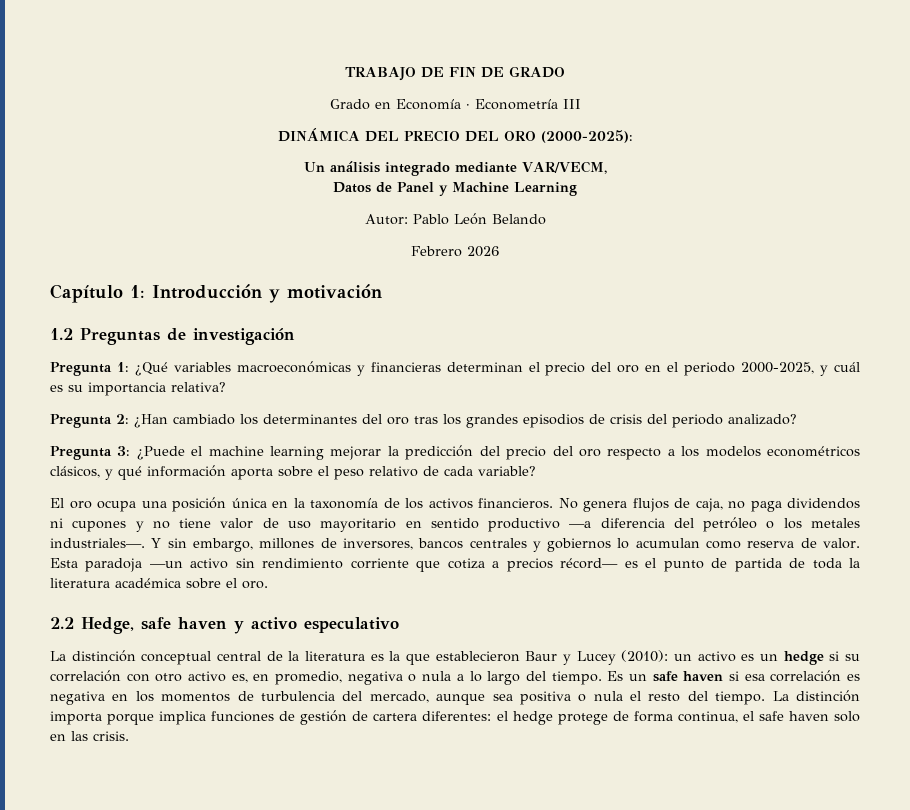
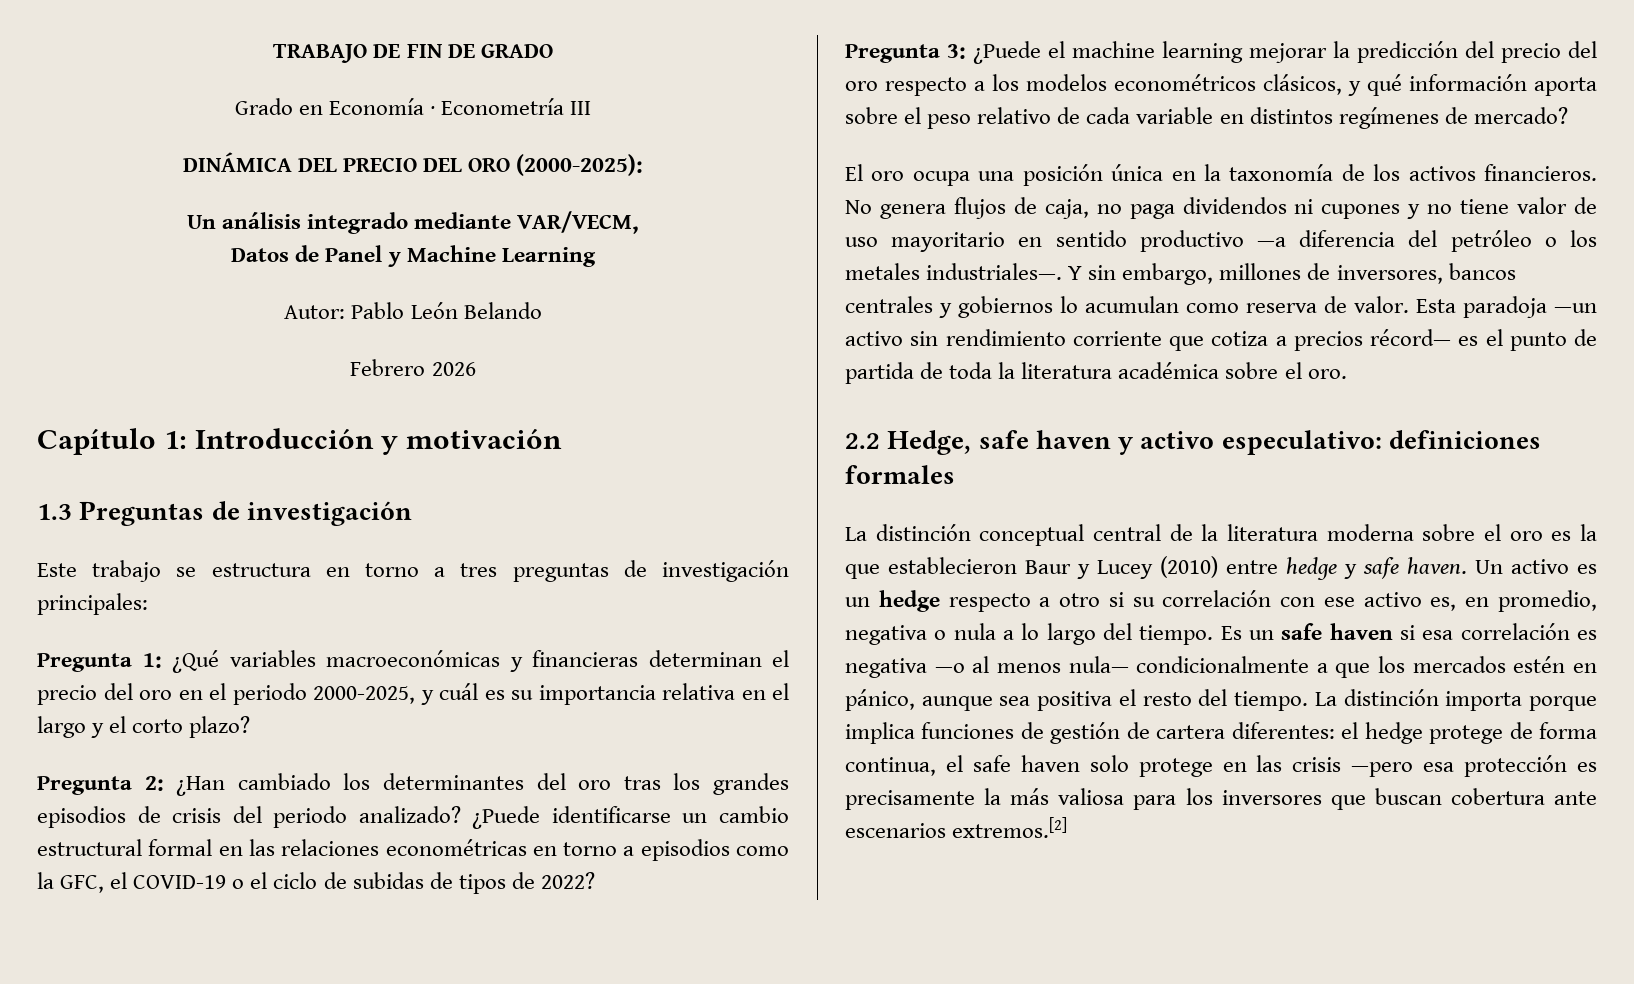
[50,328,73,340] 1.2 -> [37,504,72,520] 1.3
(295, 336) none -> [37,560,789,582] [37,593,148,615] // Este trabajo se estructura en torno a tres preguntas de investigación principales:
[171,382,226,392] relativa? -> [662,683,789,700] [37,716,251,738] relativa en el largo y el corto plazo?
(797, 419) none -> [472,806,789,829] [37,839,789,861] [37,872,595,894] ¿Puede identificarse un cambio estructural formal en las relaciones econométricas en torno a episodios como la GFC, el COVID-19 o el ciclo de subidas de tipos de 2022?
[478,466,536,476] variable? -> [1136,107,1568,129] variable en distintos regímenes de mercado?
[304,617,399,633] especulativo -> [1221,430,1542,455] [845,465,955,484] especulativo: definiciones formales
(365, 656) none -> [1326,524,1543,541] moderna sobre el oro
[621,650,692,662] (2010): un -> [1160,556,1503,580] (2010) entre hedge y safe haven. Un
(824, 658) none -> [948,593,1101,612] respecto a otro
[155,673,183,682] otro -> [1323,597,1355,607] ese
[112,691,429,703] en los momentos de turbulencia del mercado, -> [934,656,1597,678] [845,689,915,711] —o al menos nula— condicionalmente a que los mercados estén en pánico,
[578,691,623,702] o nula -> (1113, 701) none
[50,731,129,741] en las crisis. -> [1138,755,1597,777] [845,788,1597,810] [845,817,1068,838] protege en las crisis —pero esa protección es precisamente la más valiosa para los inversores que buscan cobertura ante escenarios extremos.[2]

